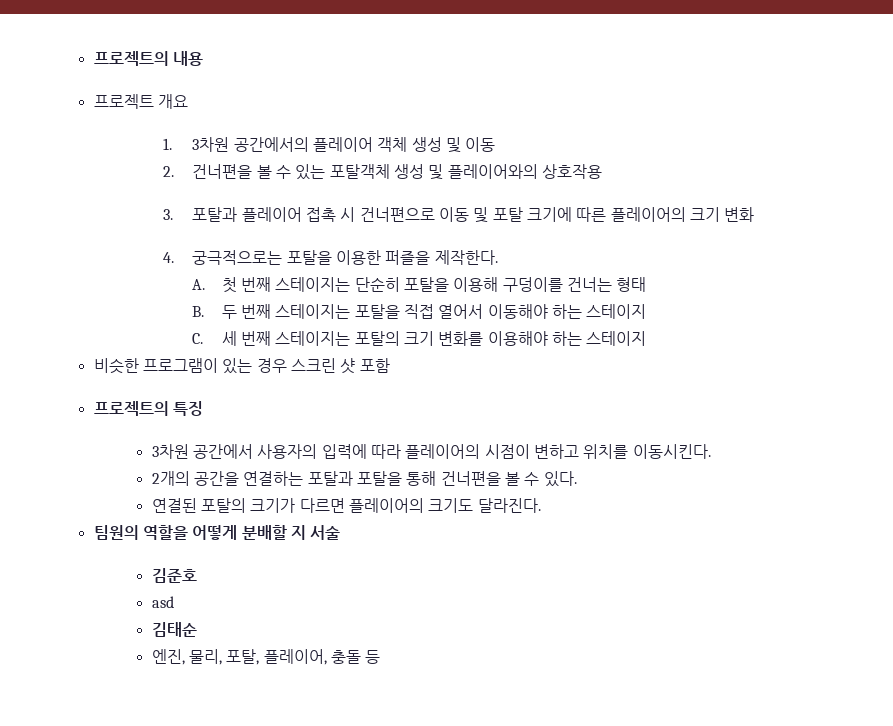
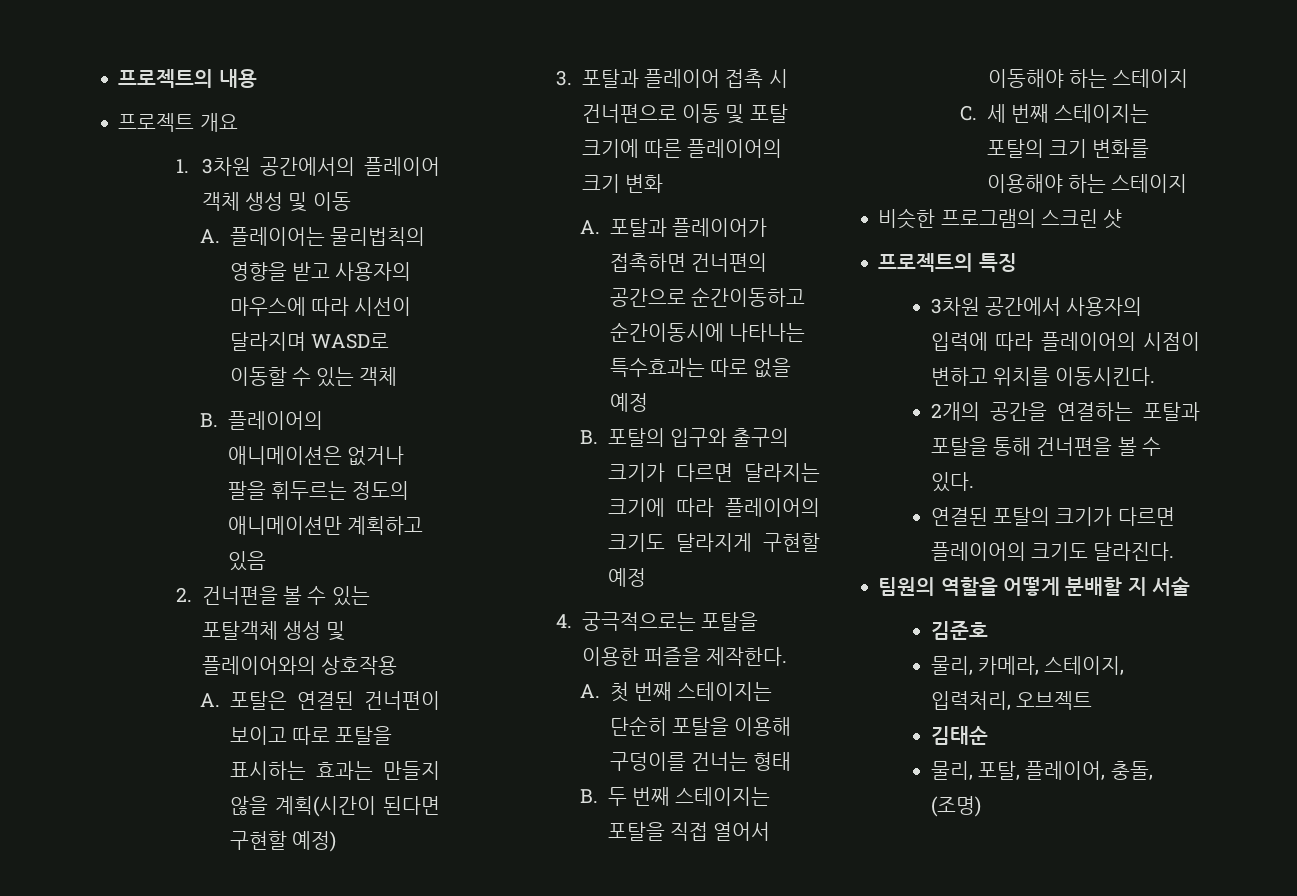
(496, 144) none -> [199,227,425,246] [229,262,412,281] [229,297,412,316] [229,332,389,351] [229,367,398,387] [199,411,323,430] [227,446,404,466] [227,481,410,500] [227,516,423,535] [227,551,266,571] // A. 플레이어는 물리법칙의 영향을 받고 사용자의 마우스에 따라 시선이 달라지며 WASD로 이동할 수 있는 객체 // B. 플레이어의 애니메이션은 없거나 팔을 휘두르는 정도의 애니메이션만 계획하고 있음
(603, 171) none -> [199,691,440,710] [229,726,393,745] [229,761,440,780] [229,796,440,817] [229,831,336,852] // A. 포탈은 연결된 건너편이 보이고 따로 포탈을 표시하는 효과는 만들지 않을 계획(시간이 된다면 구현할 예정)
(755, 214) none -> [579,218,767,237] [609,253,767,272] [609,287,805,307] [609,322,805,342] [609,358,792,378] [609,393,648,412] [579,428,790,447] [607,463,820,482] [607,498,820,517] [607,533,820,552] [607,568,646,587] // A. 포탈과 플레이어가 접촉하면 건너편의 공간으로 순간이동하고 순간이동시에 나타나는 특수효과는 따로 없을 예정 // B. 포탈의 입구와 출구의 크기가 다르면 달라지는 크기에 따라 플레이어의 크기도 달라지게 구현할 예정
[142,358,287,374] 프로그램이 있는 경우 -> [940,209,1036,228] 프로그램의
[359,358,390,373] 포함 -> (1123, 219) none
[151,596,174,608] asd -> [930,656,1125,675] [930,691,1093,710] 물리, 카메라, 스테이지, 입력처리, 오브젝트
[151,649,185,665] 엔진, -> (988, 735) none
[331,650,381,664] 충돌 등 -> [1110,761,1153,780] [930,796,981,817] 충돌, (조명)

